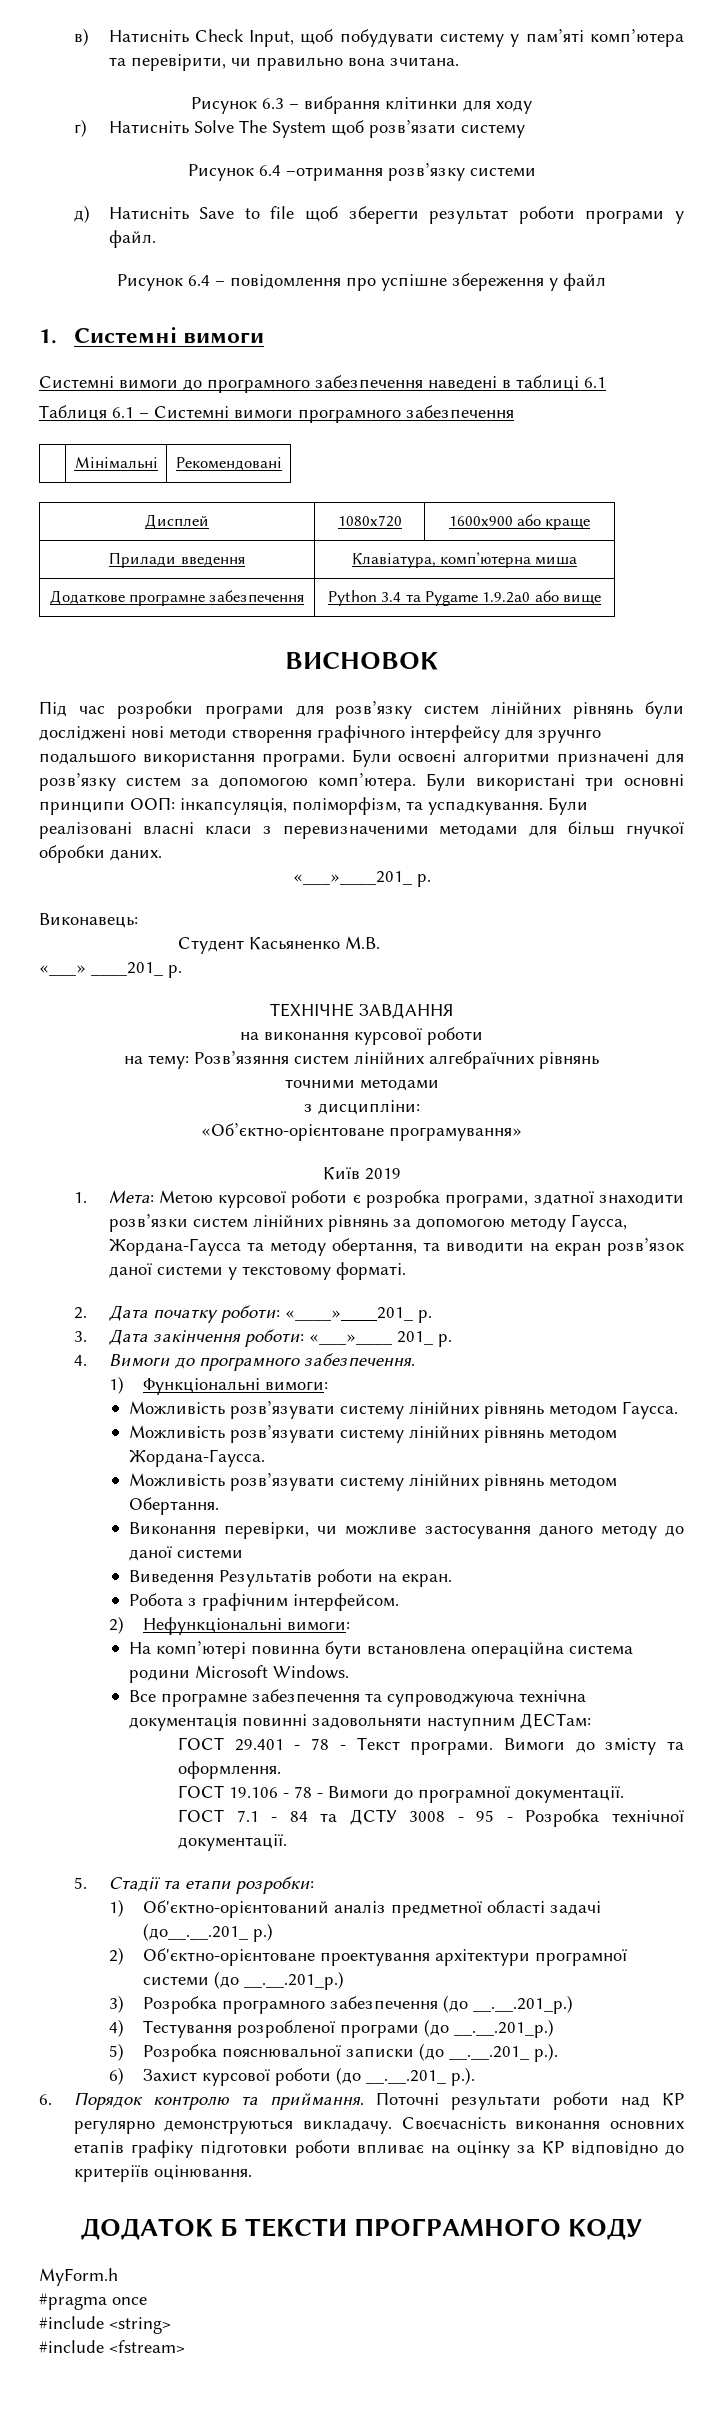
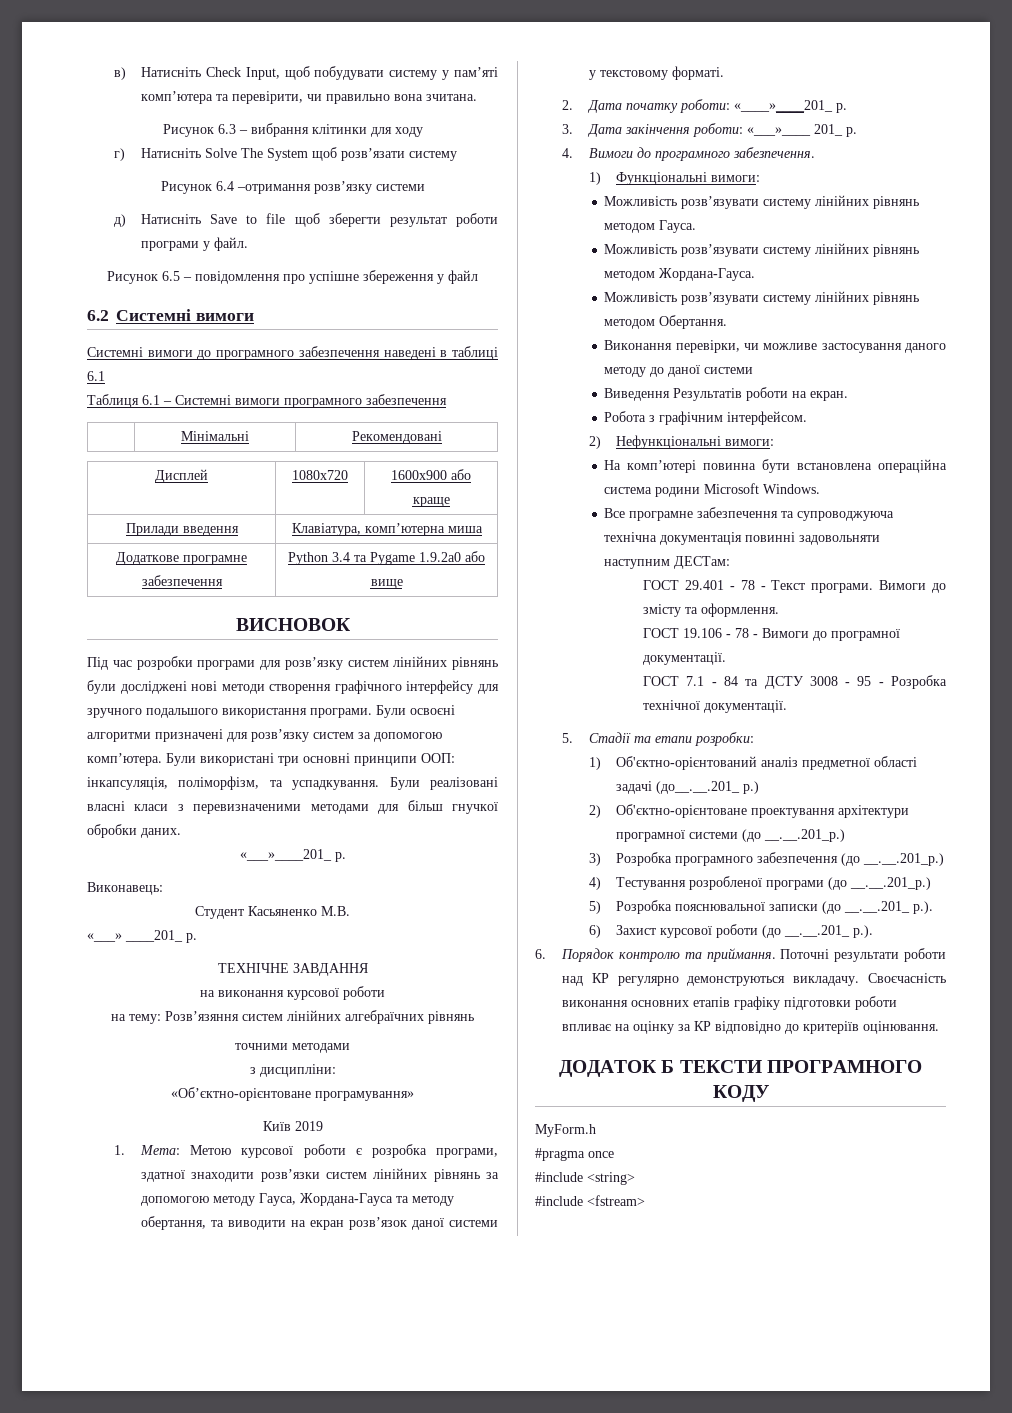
[188,275,210,286] 6.4 -> [162,271,180,281] 6.5
[39,329,57,344] 1. -> [87,310,109,321] 6.2
[538,729,601,743] зручнго -> [87,708,142,718] зручного
[570,1214,627,1232] [108,1238,241,1256] Гаусса, Жордана-Гаусса -> [259,1193,394,1206] Гауса, Жордана-Гауса
[621,1401,678,1419] [128,1425,617,1443] [128,1449,265,1467] Гаусса. // Можливість розв’язувати систему лінійних рівнянь методом Жордана-Гаусса. -> [659,220,697,233] [604,243,920,257] [604,268,756,281] Гауса. // Можливість розв’язувати систему лінійних рівнянь методом Жордана-Гауса.

